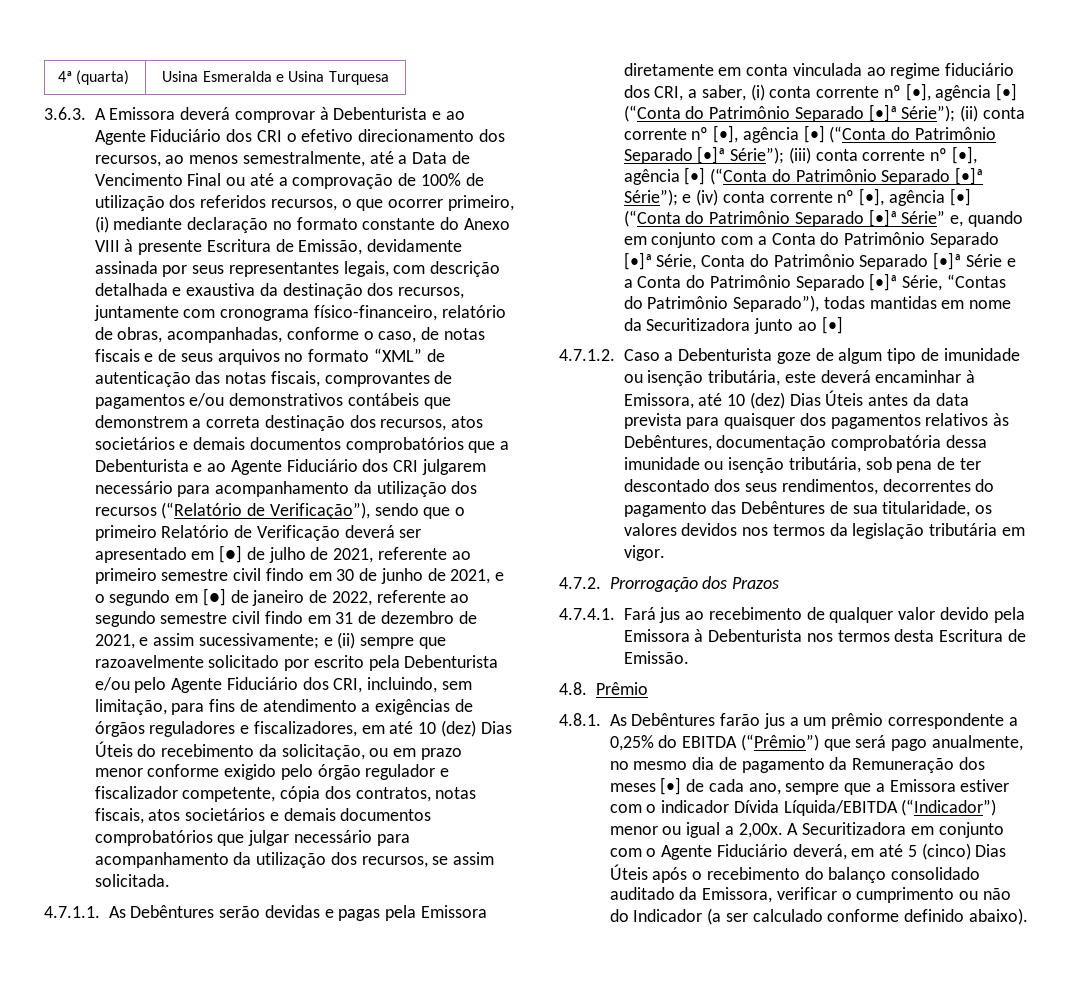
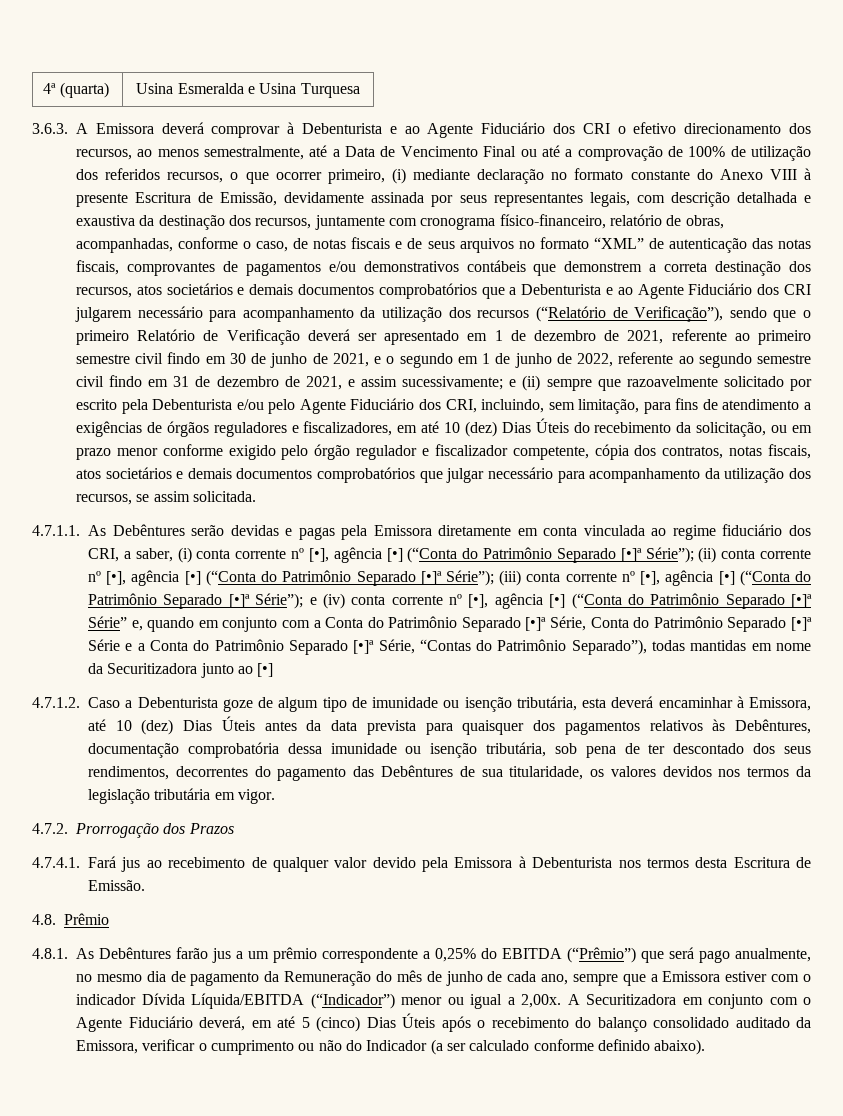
[219,545,306,563] [●] de julho -> [494,330,596,341] 1 de dezembro
[202,588,305,606] [●] de janeiro -> [482,353,552,368] 1 de junho
[784,371,816,383] este -> [582,698,606,708] esta
[958,757,985,770] [609,777,682,795] dos meses [•] -> [375,970,483,986] do mês de junho

